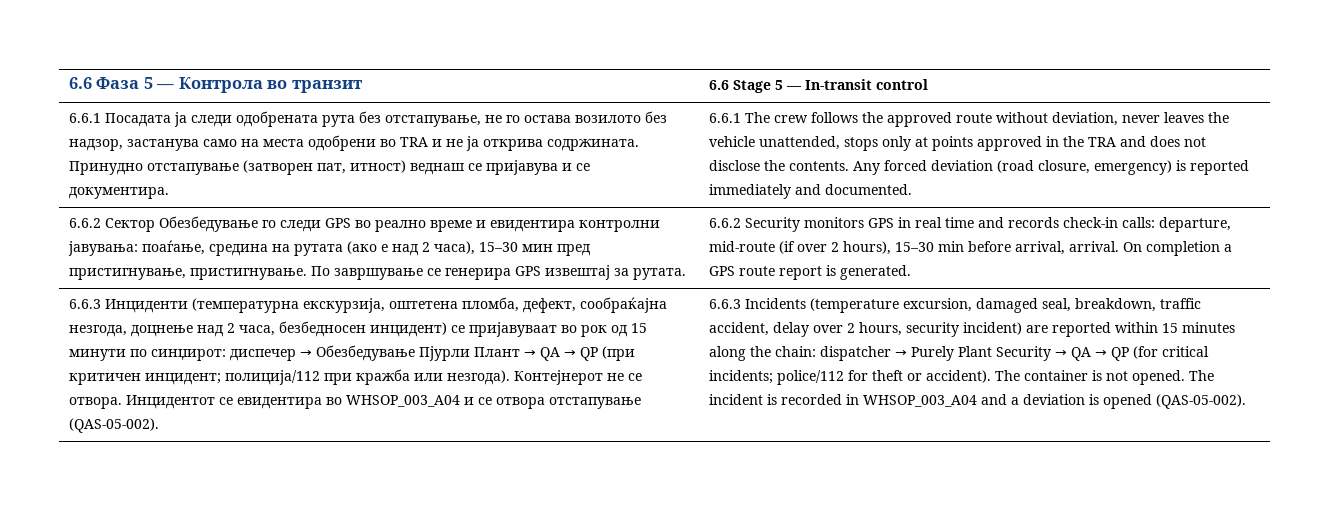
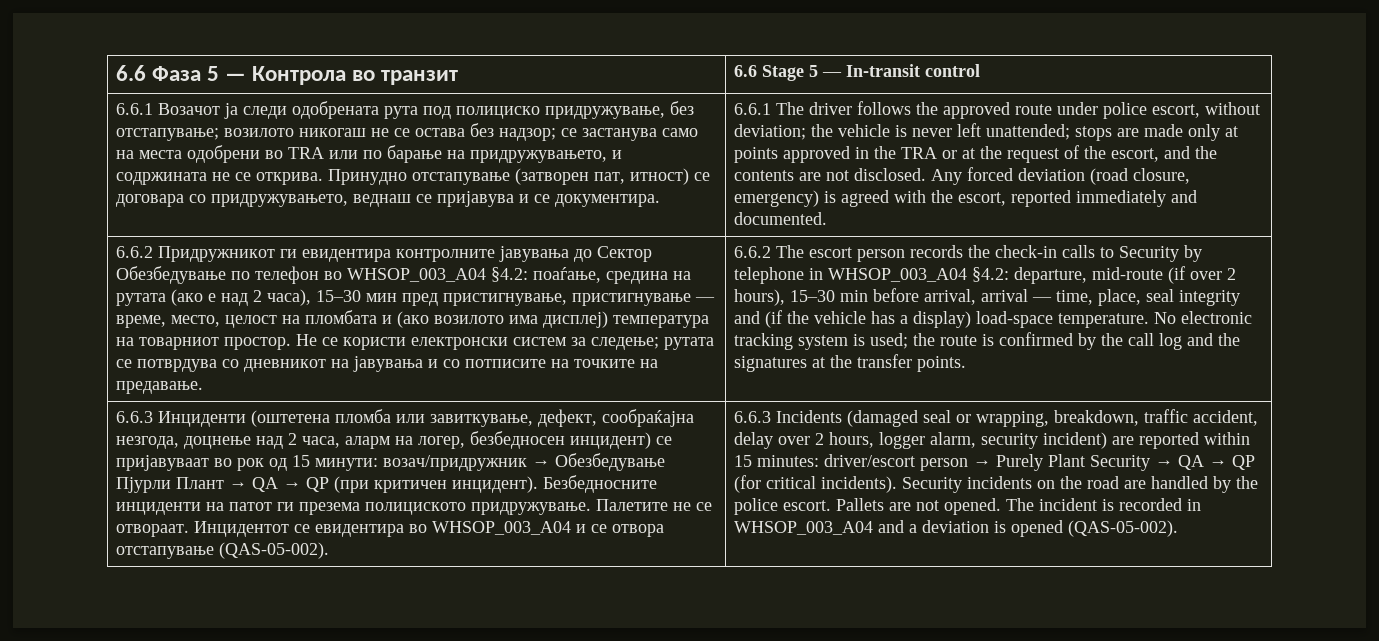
[104,113,171,127] Посадата -> [157,103,220,115] Возачот
[358,111,667,127] [68,139,123,151] без отстапување, не го остава возилото без надзор, -> [422,101,694,119] [115,123,577,141] под полициско придружување, без отстапување; возилото никогаш не се остава без надзор; се
[431,136,639,151] и не ја открива содржината. -> [328,145,622,163] [115,172,323,185] или по барање на придружувањето, и содржината не се открива.
(406, 166) none -> [693,172,710,181] [115,194,348,207] се договара со придружувањето,
[773,115,808,123] crew -> [808,102,852,115] driver
[995,112,1229,126] [708,136,878,151] without deviation, never leaves the vehicle unattended, stops -> [1056,102,1260,119] [733,123,1183,141] under police escort, without deviation; the vehicle is never left unattended; stops are made
[1119,136,1206,147] [708,160,849,171] and does not disclose the contents. -> [941,145,1217,163] [733,168,926,181] or at the request of the escort, and the contents are not disclosed.
(1186, 165) none -> [840,190,1006,207] agreed with the escort,
[104,216,660,232] [67,241,138,256] Сектор Обезбедување го следи GPS во реално време и евидентира контролни јавувања: -> [157,246,652,262] [115,266,528,284] Придружникот ги евидентира контролните јавувања до Сектор Обезбедување по телефон во WHSOP_003_A04 §4.2:
[189,265,686,280] [708,217,1155,232] пристигнување. По завршување се генерира GPS извештај за рутата. | 6.6.2 Security monitors GPS in real time and records check-in calls: -> [571,293,715,306] [115,310,709,328] [115,334,714,350] [115,356,658,372] [115,381,203,394] [733,245,1202,262] [733,267,1009,284] пристигнување — време, место, целост на пломбата и (ако возилото има дисплеј) температура на товарниот простор. Не се користи електронски систем за следење; рутата се потврдува со дневникот на јавувања и со потписите на точките на предавање. | 6.6.2 The escort person records the check-in calls to Security by telephone in WHSOP_003_A04 §4.2:
[1068,241,1232,256] [708,265,911,280] [68,297,519,313] arrival. On completion a GPS route report is generated. // 6.6.3 Инциденти (температурна екскурзија, оштетена пломба, -> [980,289,1240,306] [733,310,1252,328] [733,332,1240,350] [733,354,966,372] [115,409,533,427] arrival — time, place, seal integrity and (if the vehicle has a display) load-space temperature. No electronic tracking system is used; the route is confirmed by the call log and the signatures at the transfer points. // 6.6.3 Инциденти (оштетена пломба или завиткување,
(275, 330) none -> [344,436,465,449] аларм на логер,
[68,349,296,361] минути по синџирот: диспечер -> [314,455,527,471] минути: возач/придружник
[144,369,642,385] [68,397,122,409] инцидент; полиција/112 при кражба или незгода). Контејнерот не се отвора. -> [451,475,657,493] [115,499,712,515] [115,524,189,537] инцидент). Безбедносните инциденти на патот ги презема полициското придружување. Палетите не се отвораат.
[809,298,1071,313] (temperature excursion, damaged seal, -> [846,410,1049,427] (damaged seal or wrapping,
(902, 329) none -> [878,432,976,449] logger alarm,
[1181,322,1235,333] [708,346,891,361] minutes along the chain: dispatcher -> [756,454,968,471] minutes: driver/escort person
[708,370,1102,385] incidents; police/112 for theft or accident). The container is -> [820,476,1258,493] [733,498,911,515] incidents). Security incidents on the road are handled by the police escort. Pallets are

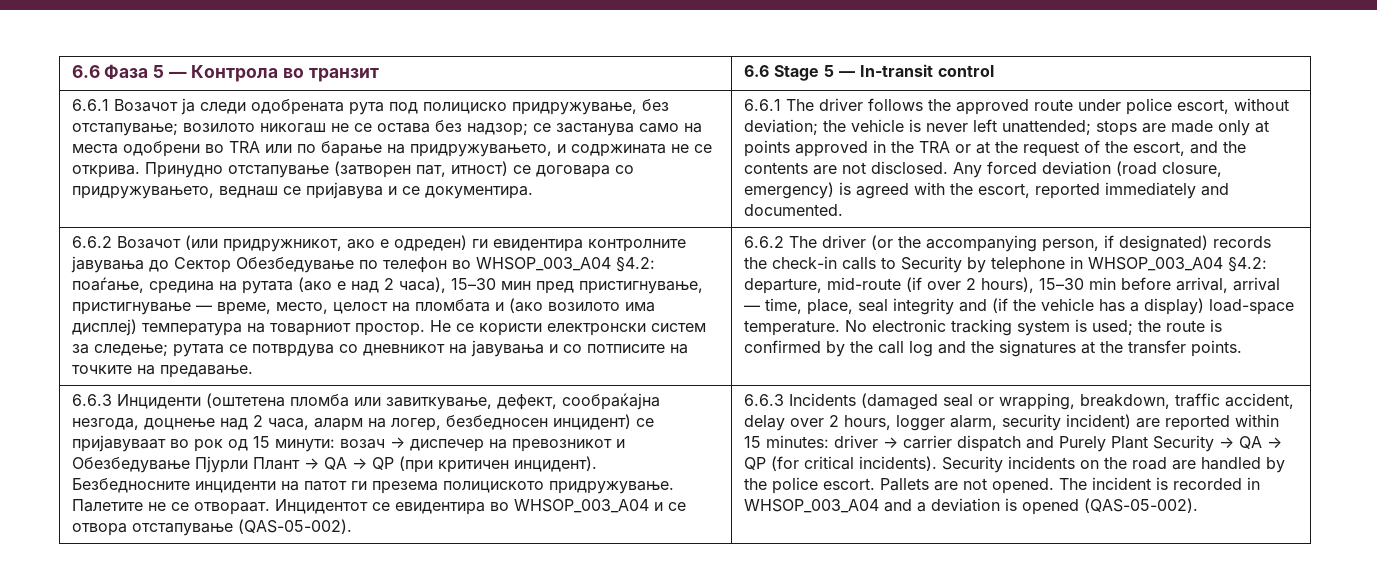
[157,246,275,262] Придружникот -> [116,235,467,252] Возачот (или придружникот, ако е одреден)
[808,247,905,262] escort person -> [821,235,1208,252] driver (or the accompanying person, if designated)
[382,455,550,471] возач/придружник → -> [339,437,625,452] возач → диспечер на превозникот и
[823,454,991,471] driver/escort person → -> [833,435,1054,452] driver → carrier dispatch and

